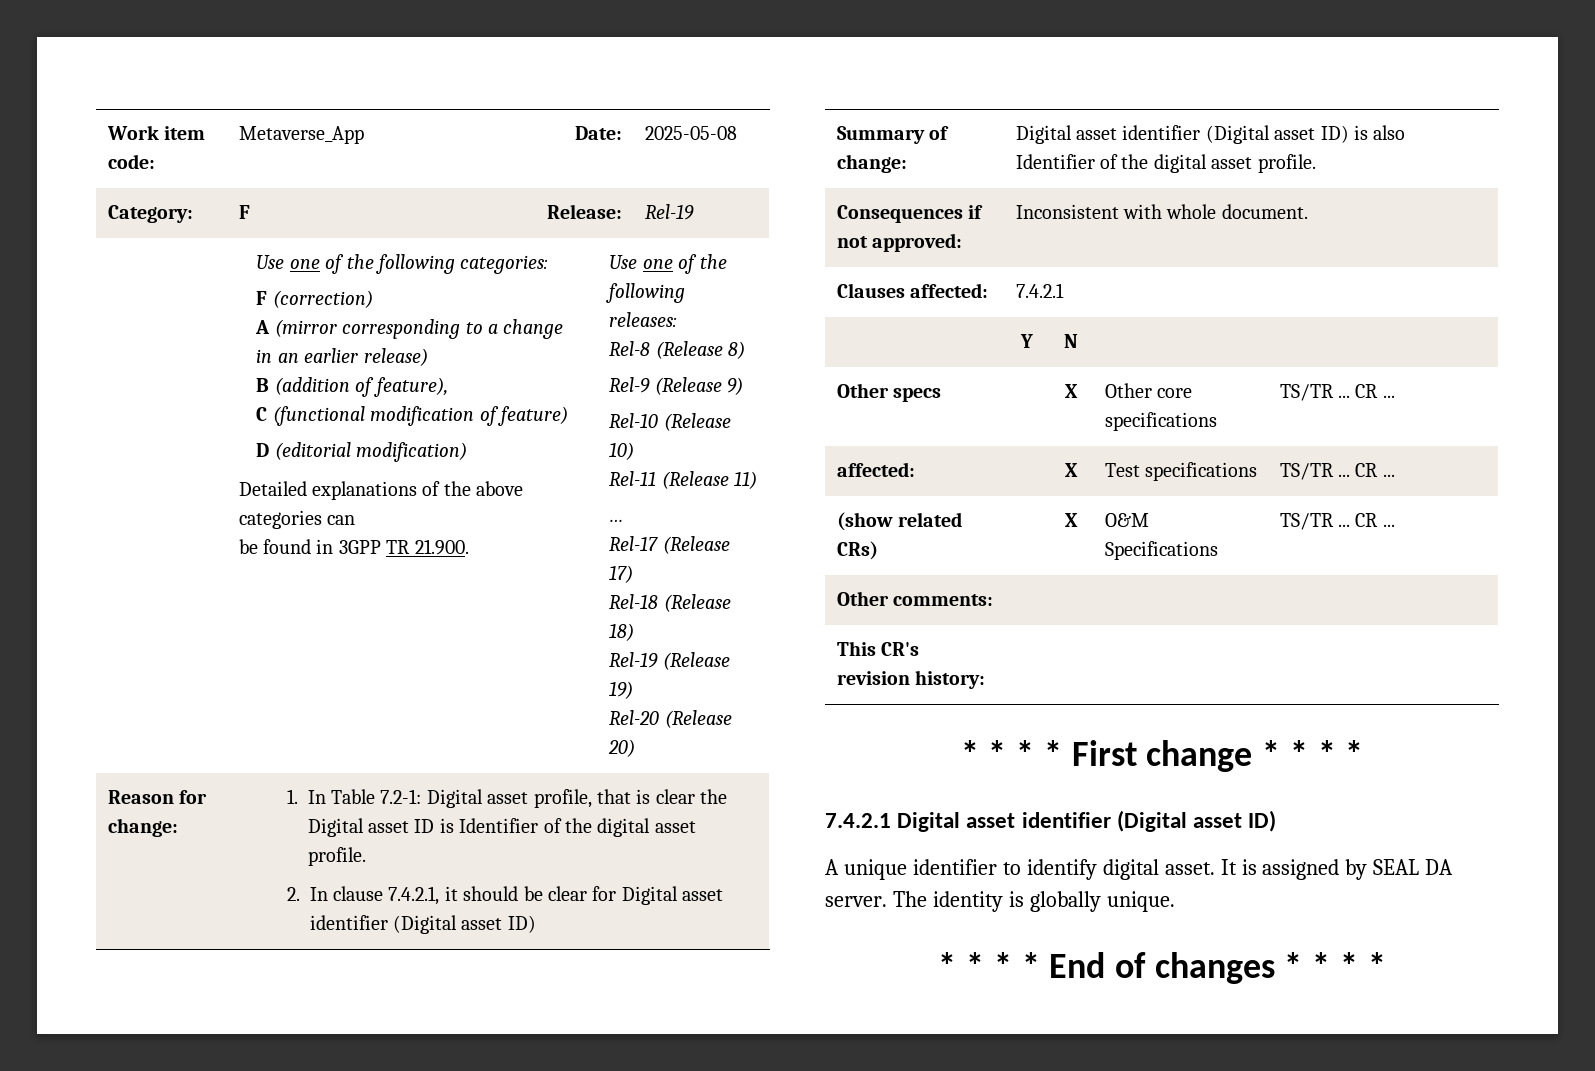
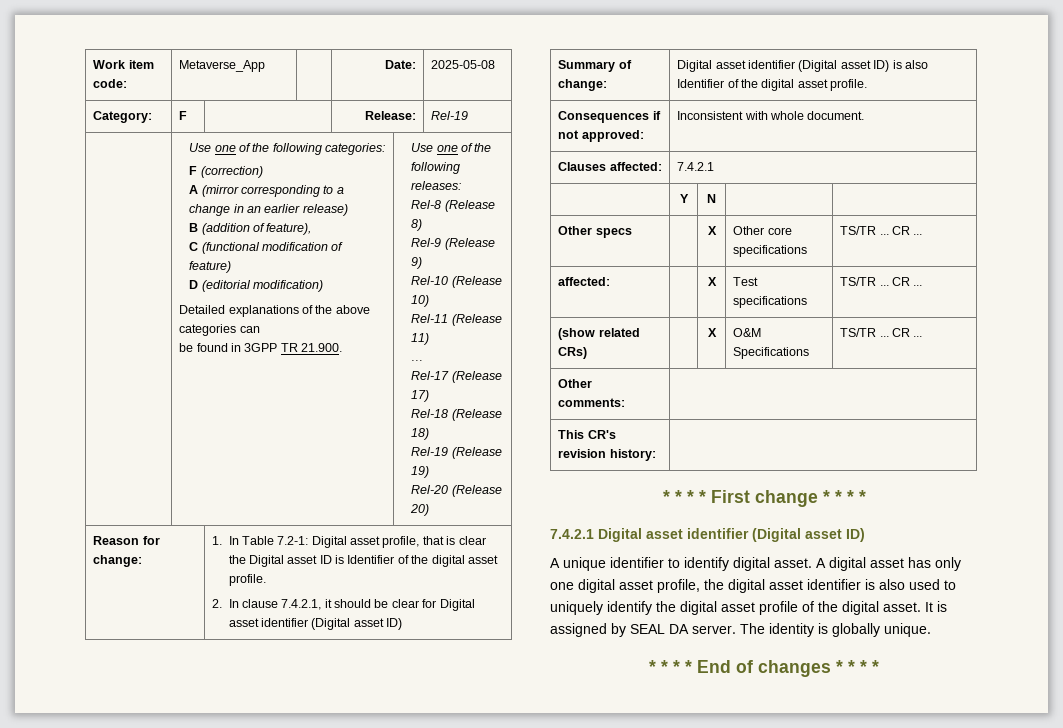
(1215, 868) none -> [816,557,961,571] [550,579,956,593] [550,601,921,615] A digital asset has only one digital asset profile, the digital asset identifier is also used to uniquely identify the digital asset profile of the digital asset.

